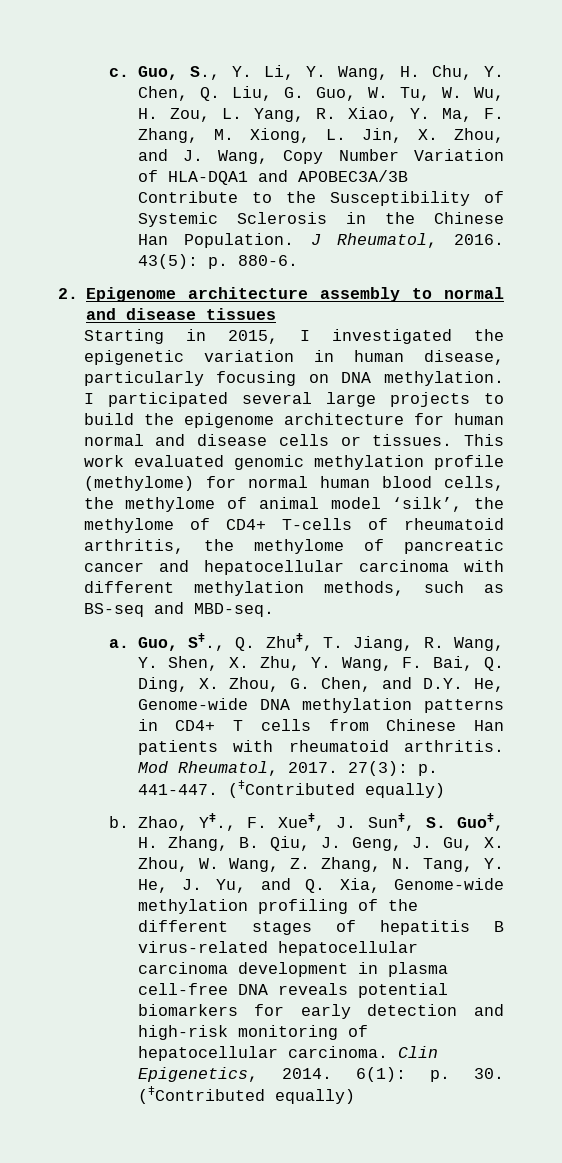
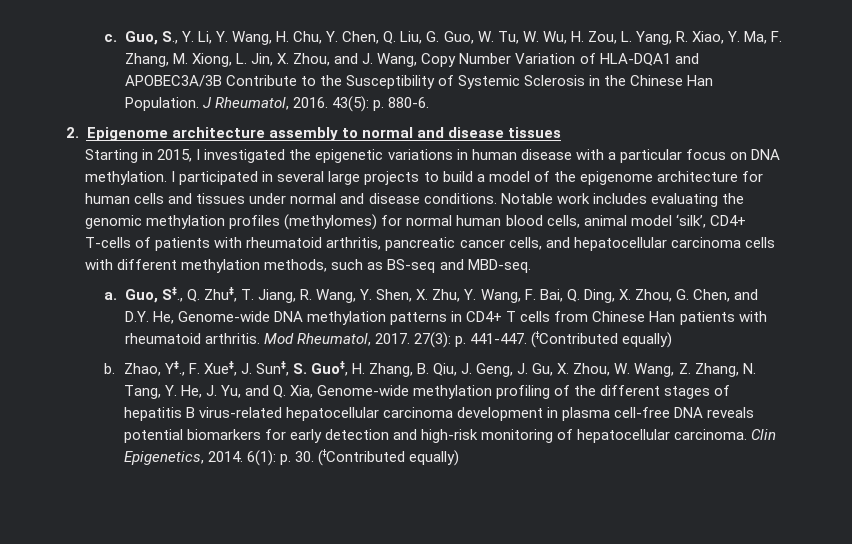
[203,350,294,362] variation -> [387,149,453,160] variations
[424,350,504,365] [83,371,297,386] disease, particularly focusing -> [520,149,726,163] disease with a particular focus
(228, 399) none -> [262,171,274,182] in
(134, 419) none -> [476,171,550,182] a model of
[83,434,505,446] [83,455,504,470] [83,476,194,491] normal and disease cells or tissues. This work evaluated genomic methylation profile (methylome) -> [134,193,744,207] [85,214,378,230] cells and tissues under normal and disease conditions. Notable work includes evaluating the genomic methylation profiles (methylomes)
[83,497,505,512] [83,518,505,533] [83,539,384,554] the methylome of animal model ‘silk’, the methylome of CD4+ T-cells of rheumatoid arthritis, the methylome of -> [583,214,746,228] [85,237,382,251] animal model ‘silk’, CD4+ T-cells of patients with rheumatoid arthritis,
(144, 567) none -> [508,237,542,250] cells,
(449, 566) none -> [744,237,775,248] cells

